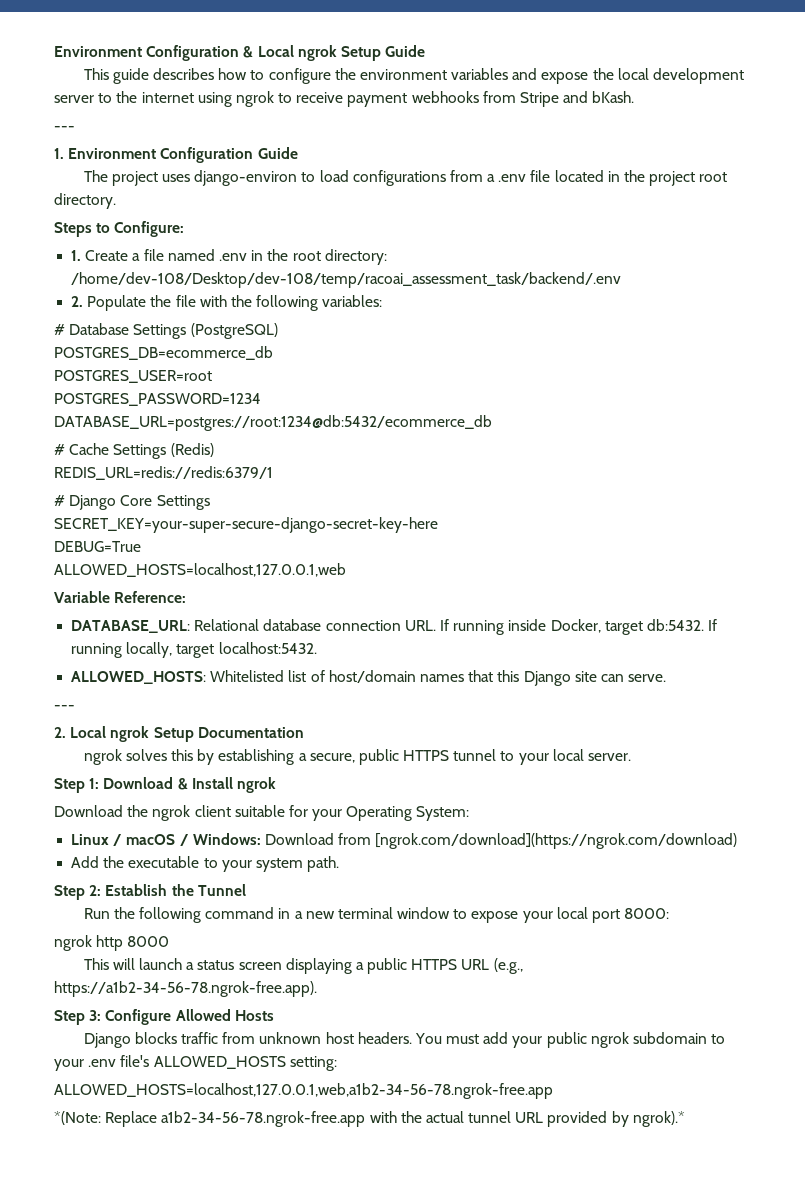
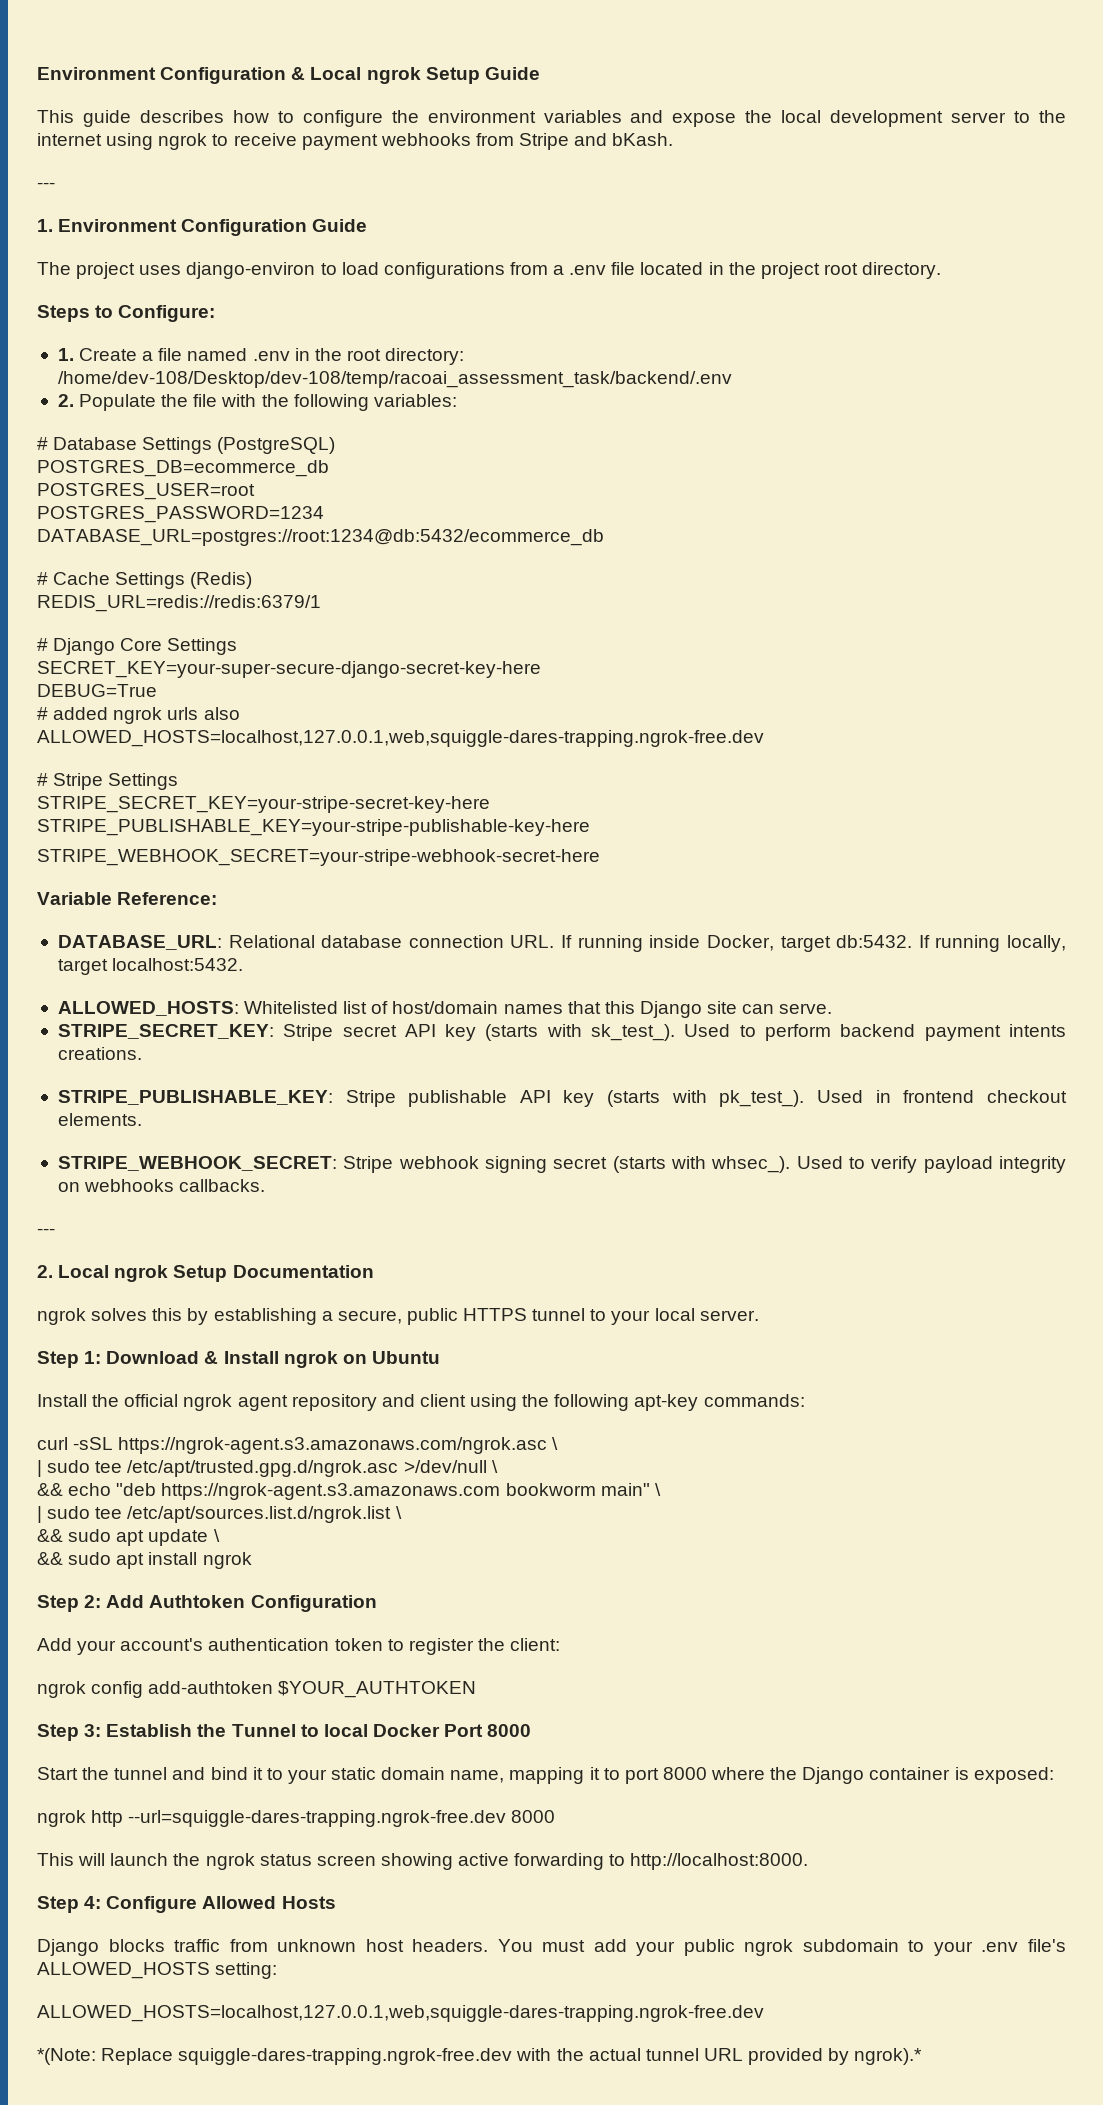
[54,563,346,577] ALLOWED_HOSTS=localhost,127.0.0.1,web -> [37,707,240,724] [37,730,764,747] [37,773,179,790] [37,796,490,813] [37,819,590,836] [37,849,600,866] # added ngrok urls also // ALLOWED_HOSTS=localhost,127.0.0.1,web,squiggle-dares-trapping.ngrok-free.dev // # Stripe Settings // STRIPE_SECRET_KEY=your-stripe-secret-key-here // STRIPE_PUBLISHABLE_KEY=your-stripe-publishable-key-here // STRIPE_WEBHOOK_SECRET=your-stripe-webhook-secret-here
(667, 678) none -> [57,1024,1066,1041] [57,1047,142,1060] [57,1090,1067,1107] [57,1113,142,1126] [57,1156,1067,1173] [57,1179,266,1192] // STRIPE_SECRET_KEY: Stripe secret API key (starts with sk_test_). Used to perform backend payment intents creations. // STRIPE_PUBLISHABLE_KEY: Stripe publishable API key (starts with pk_test_). Used in frontend checkout elements. // STRIPE_WEBHOOK_SECRET: Stripe webhook signing secret (starts with whsec_). Used to verify payload integrity on webhooks callbacks.
[54,805,470,821] [71,833,738,849] [71,856,340,872] [54,884,246,900] [83,907,670,923] // Download the ngrok client suitable for your Operating System: // Linux / macOS / Windows: Download from [ngrok.com/download](https://ngrok.com/download) // Add the executable to your system path. // Step 2: Establish the Tunnel // Run the following command in a new terminal window to expose your local port 8000: -> [342,1351,440,1364] [37,1394,805,1411] [37,1437,559,1454] [37,1460,498,1477] [37,1483,661,1500] [37,1506,402,1523] [37,1529,220,1546] [37,1552,252,1569] [37,1595,377,1612] [37,1638,561,1655] [37,1681,477,1698] [37,1724,532,1741] [37,1767,1054,1784] on Ubuntu // Install the official ngrok agent repository and client using the following apt-key commands: // curl -sSL https://ngrok-agent.s3.amazonaws.com/ngrok.asc \ // | sudo tee /etc/apt/trusted.gpg.d/ngrok.asc >/dev/null \ // && echo "deb https://ngrok-agent.s3.amazonaws.com bookworm main" \ // | sudo tee /etc/apt/sources.list.d/ngrok.list \ // && sudo apt update \ // && sudo apt install ngrok // Step 2: Add Authtoken Configuration // Add your account's authentication token to register the client: // ngrok config add-authtoken $YOUR_AUTHTOKEN // Step 3: Establish the Tunnel to local Docker Port 8000 // Start the tunnel and bind it to your static domain name, mapping it to port 8000 where the Django container is exposed:
(124, 943) none -> [128,1810,507,1827] --url=squiggle-dares-trapping.ngrok-free.dev
[186,958,523,974] [54,981,317,997] [54,1010,102,1025] a status screen displaying a public HTTPS URL (e.g., https://a1b2-34-56-78.ngrok-free.app). // Step 3: -> [173,1853,809,1870] [37,1896,102,1913] the ngrok status screen showing active forwarding to http://localhost:8000. // Step 4:
[54,1083,553,1099] ALLOWED_HOSTS=localhost,127.0.0.1,web,a1b2-34-56-78.ngrok-free.app -> [37,2005,764,2022] ALLOWED_HOSTS=localhost,127.0.0.1,web,squiggle-dares-trapping.ngrok-free.dev
[161,1111,366,1127] a1b2-34-56-78.ngrok-free.app -> [178,2048,513,2065] squiggle-dares-trapping.ngrok-free.dev

